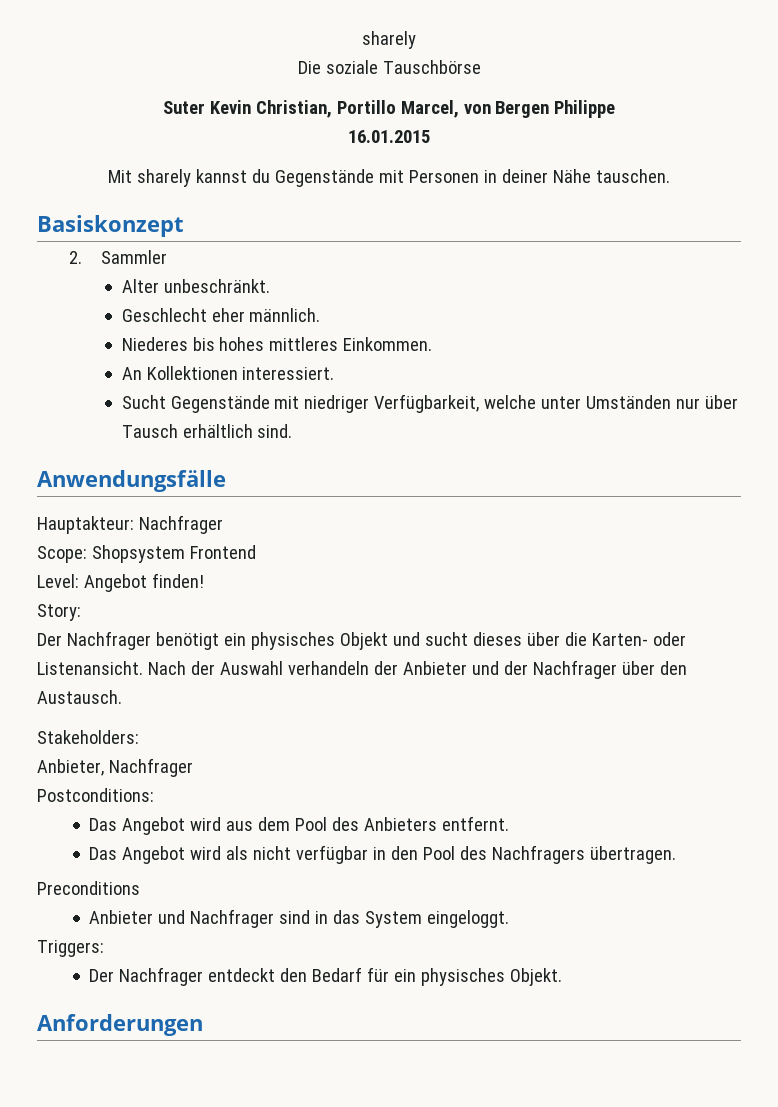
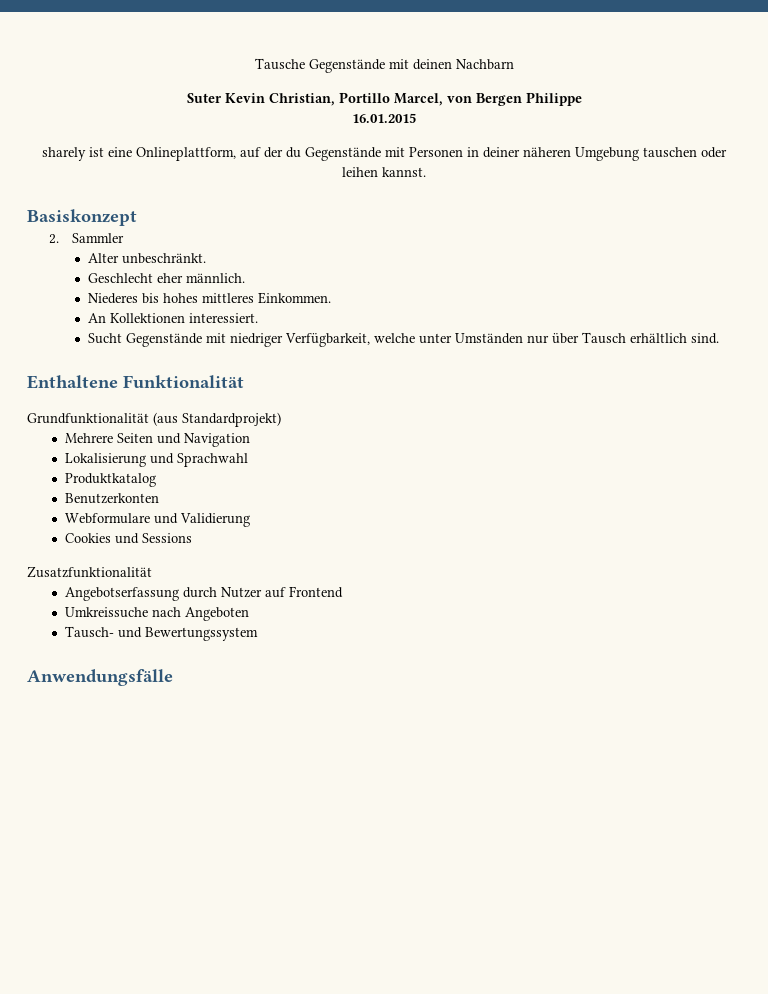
[362,31,416,49] [297,60,481,74] sharely // Die soziale Tauschbörse -> [254,58,514,73] Tausche Gegenstände mit deinen Nachbarn
[108,169,248,187] Mit sharely kannst -> [42,147,283,161] sharely ist eine Onlineplattform, auf der
[552,169,670,183] Nähe tauschen. -> [523,147,727,161] [342,167,426,177] näheren Umgebung tauschen oder leihen kannst.
[37,470,226,492] [37,515,223,534] [37,545,256,563] [37,573,204,592] [37,604,81,621] [37,631,686,650] [37,660,687,679] [37,690,122,704] [37,730,139,744] [37,758,193,777] [37,788,154,802] [89,816,510,835] [89,845,677,864] [37,881,140,895] [89,909,510,928] [37,940,104,957] [89,967,563,986] [37,1014,203,1036] Anwendungsfälle // Hauptakteur: Nachfrager // Scope: Shopsystem Frontend // Level: Angebot finden! // Story: // Der Nachfrager benötigt ein physisches Objekt und sucht dieses über die Karten- oder Listenansicht. Nach der Auswahl verhandeln der Anbieter und der Nachfrager über den Austausch. // Stakeholders: // Anbieter, Nachfrager // Postconditions: // Das Angebot wird aus dem Pool des Anbieters entfernt. // Das Angebot wird als nicht verfügbar in den Pool des Nachfragers übertragen. // Preconditions // Anbieter und Nachfrager sind in das System eingeloggt. // Triggers: // Der Nachfrager entdeckt den Bedarf für ein physisches Objekt. // Anforderungen -> [27,375,244,389] [27,412,281,427] [65,433,251,447] [65,453,249,467] [65,473,157,487] [65,493,160,504] [65,513,251,527] [65,533,193,544] [27,566,152,578] [65,586,344,601] [65,607,250,621] [65,626,259,641] [27,669,173,686] Enthaltene Funktionalität // Grundfunktionalität (aus Standardprojekt) // Mehrere Seiten und Navigation // Lokalisierung und Sprachwahl // Produktkatalog // Benutzerkonten // Webformulare und Validierung // Cookies und Sessions // Zusatzfunktionalität // Angebotserfassung durch Nutzer auf Frontend // Umkreissuche nach Angeboten // Tausch- und Bewertungssystem // Anwendungsfälle

